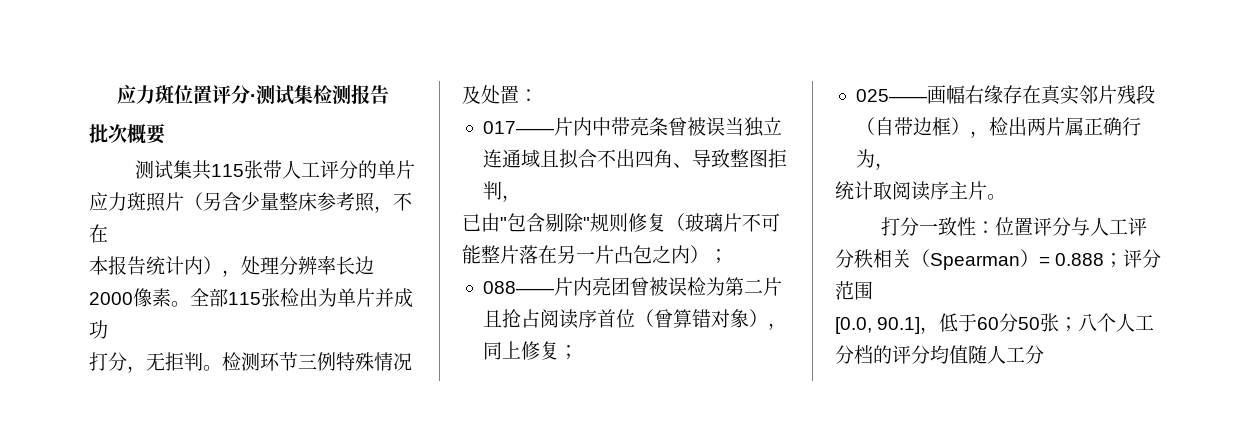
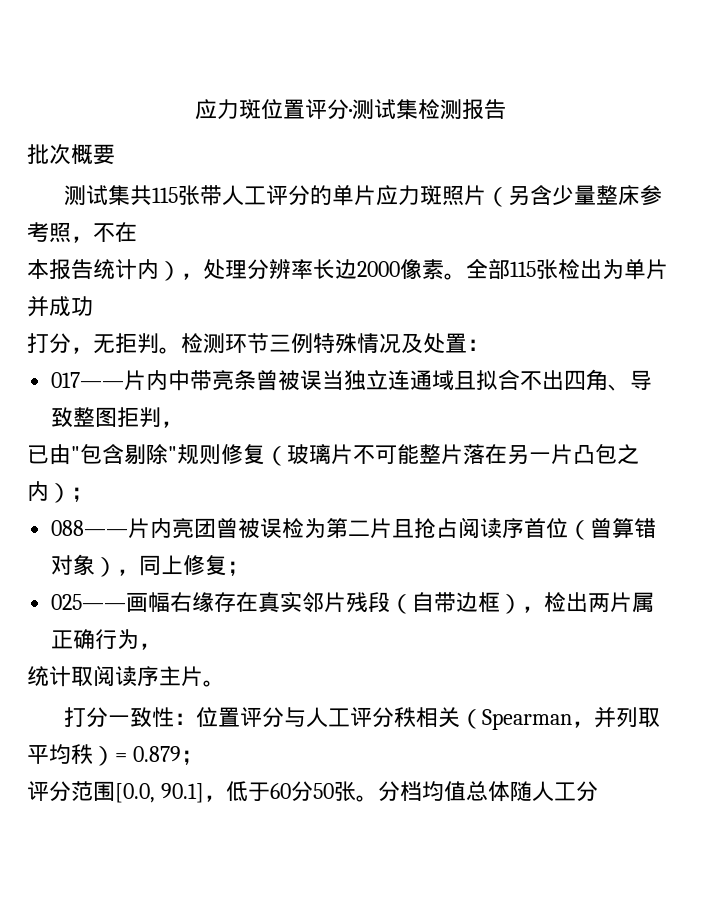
[1020,249,1124,268] ）= 0.888； -> [571,707,660,728] [27,744,203,766] ，并列取平均秩）= 0.879； //
(873, 290) // -> (115, 791) none
[1059,313,1155,332] [835,345,968,364] ；八个人工分档的评分均值 -> [355,781,510,802] 。分档均值总体

